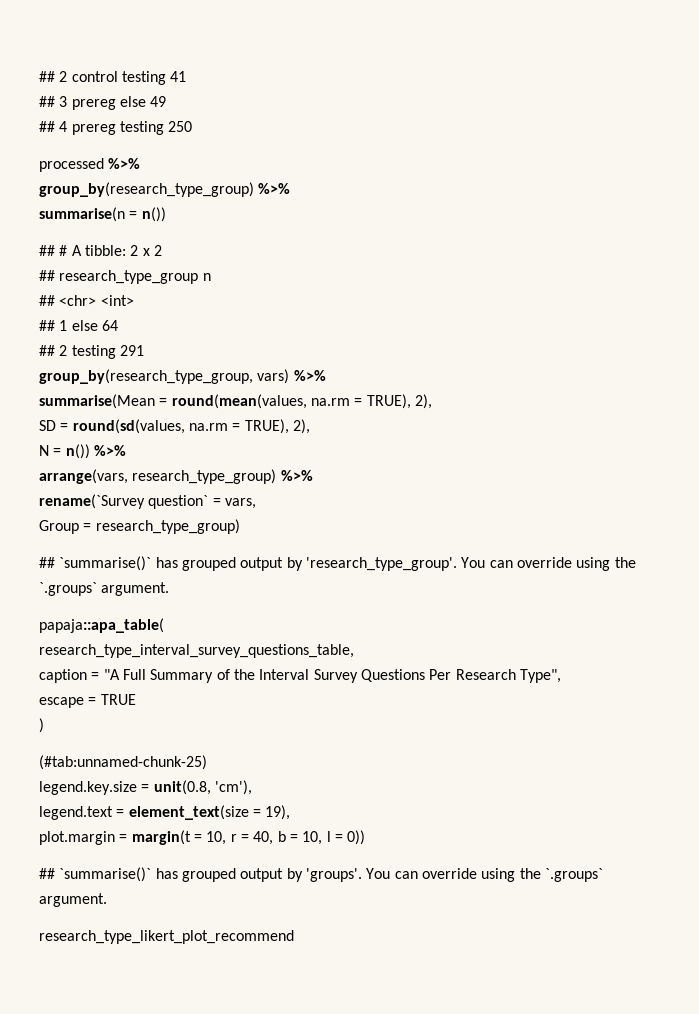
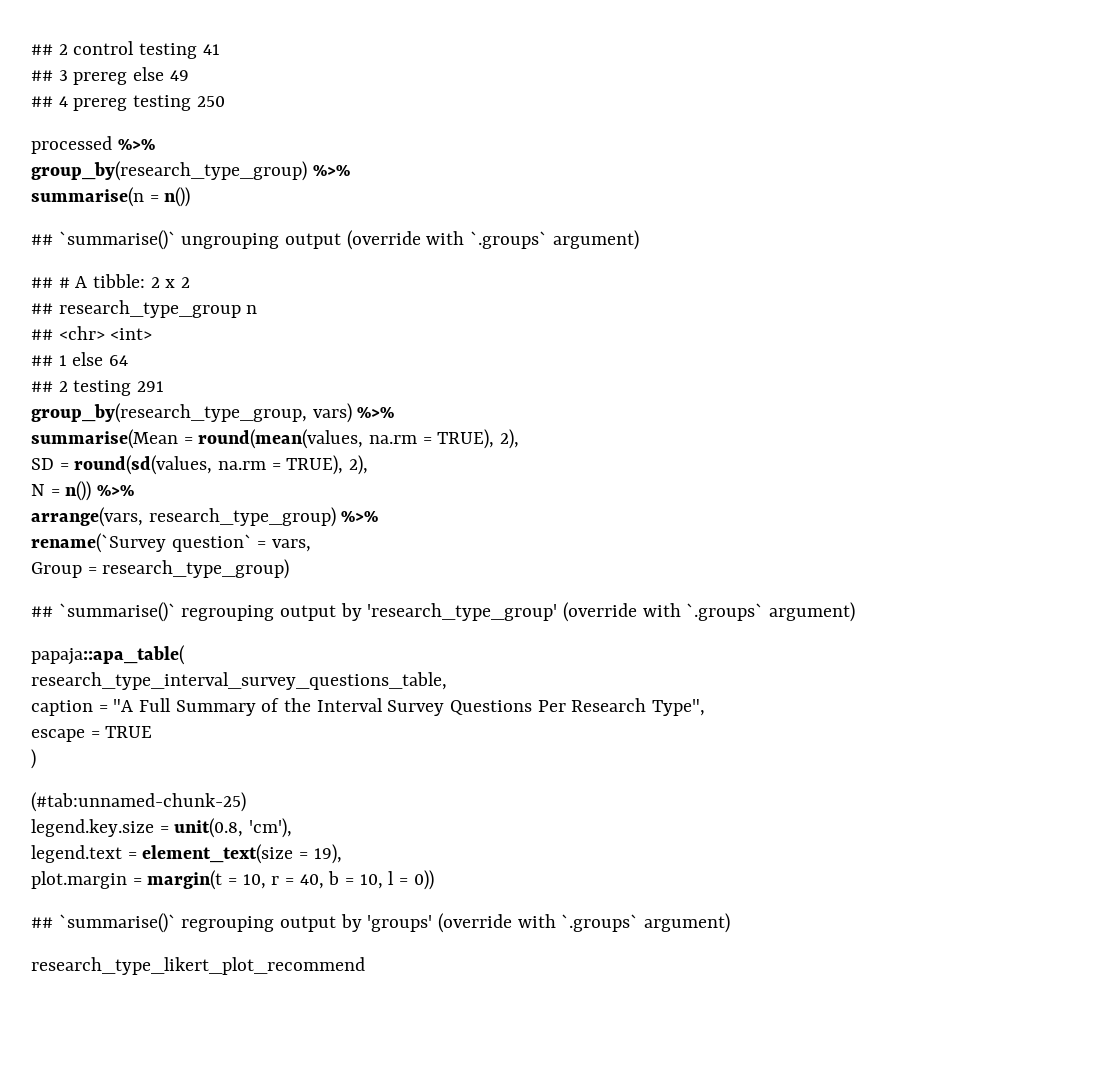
(166, 214) none -> [31,230,639,250] // ## `summarise()` ungrouping output (override with `.groups` argument)
[155,557,636,571] [39,582,170,596] has grouped output by 'research_type_group'. You can override using the `.groups` argument. -> [181,602,856,622] regrouping output by 'research_type_group' (override with `.groups` argument)
[155,868,603,882] [39,893,107,907] has grouped output by 'groups'. You can override using the `.groups` argument. -> [181,913,731,933] regrouping output by 'groups' (override with `.groups` argument)

